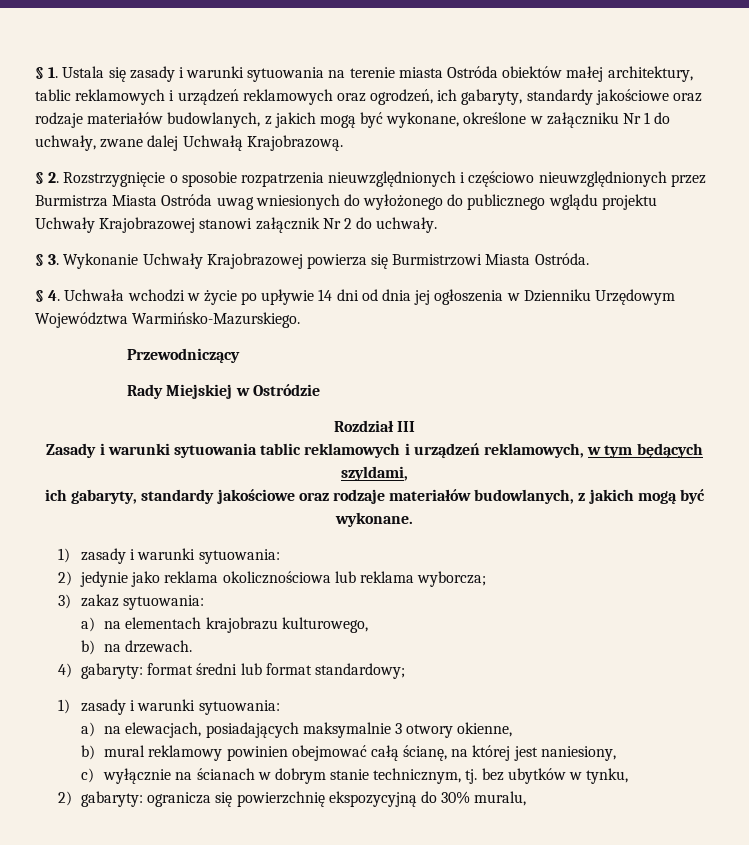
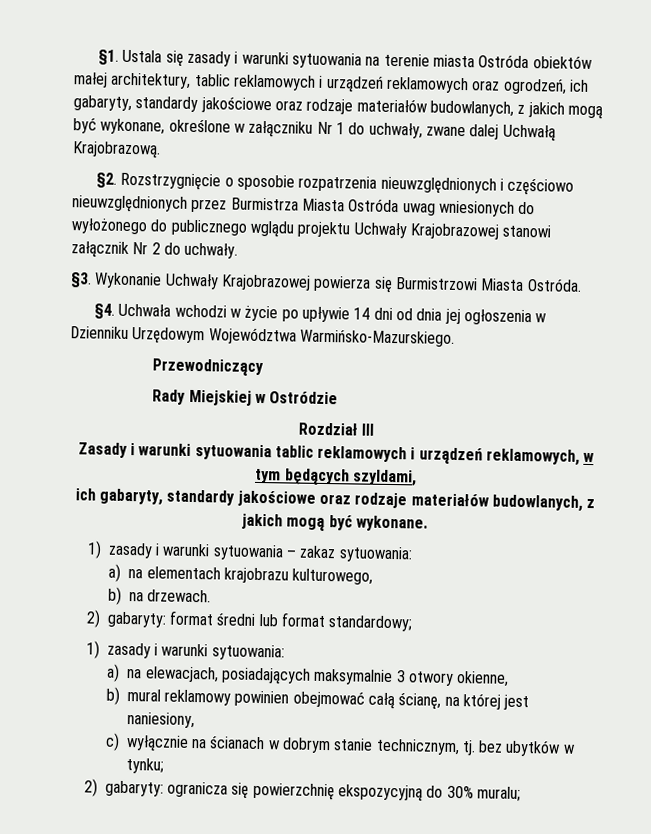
[35,67,59,79] § 1. -> [98,49,120,65] §1.
[35,172,60,184] § 2. -> [96,172,118,188] §2.
[35,254,60,266] § 3. -> [70,272,92,288] §3.
[35,290,61,302] § 4. -> [94,303,116,319] §4.
[198,549,280,564] [58,571,487,587] [58,594,72,609] sytuowania: // 2) jedynie jako reklama okolicznościowa lub reklama wyborcza; // 3) -> [212,544,297,561] sytuowania –
[58,663,73,678] 4) -> [85,609,101,628] 2)
[586,768,629,784] tynku, -> [125,758,164,774] tynku;
[474,791,527,806] muralu, -> [477,786,522,802] muralu;

